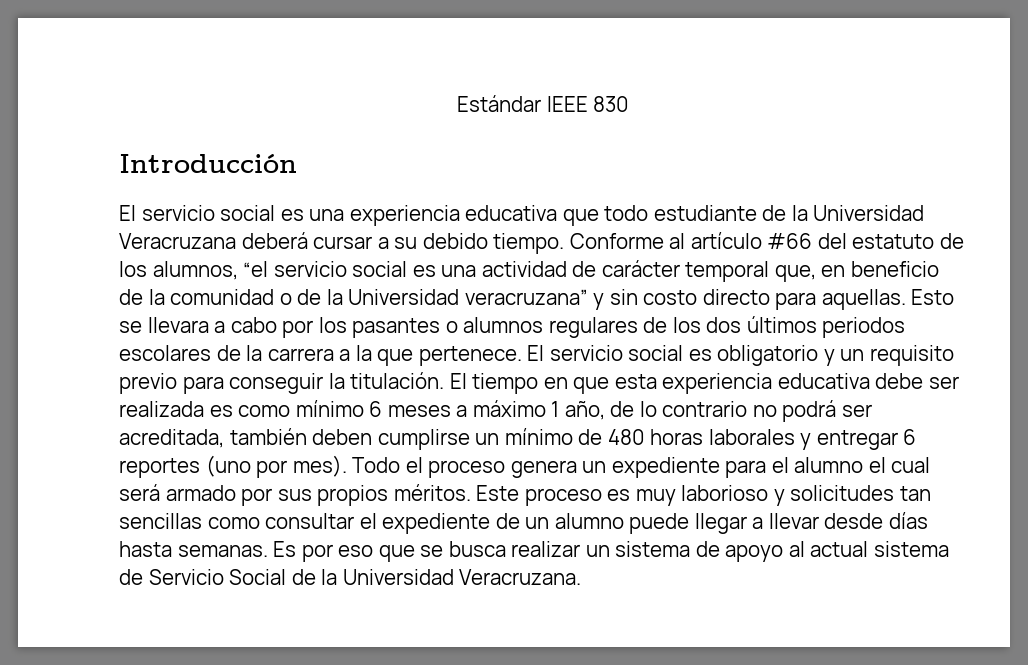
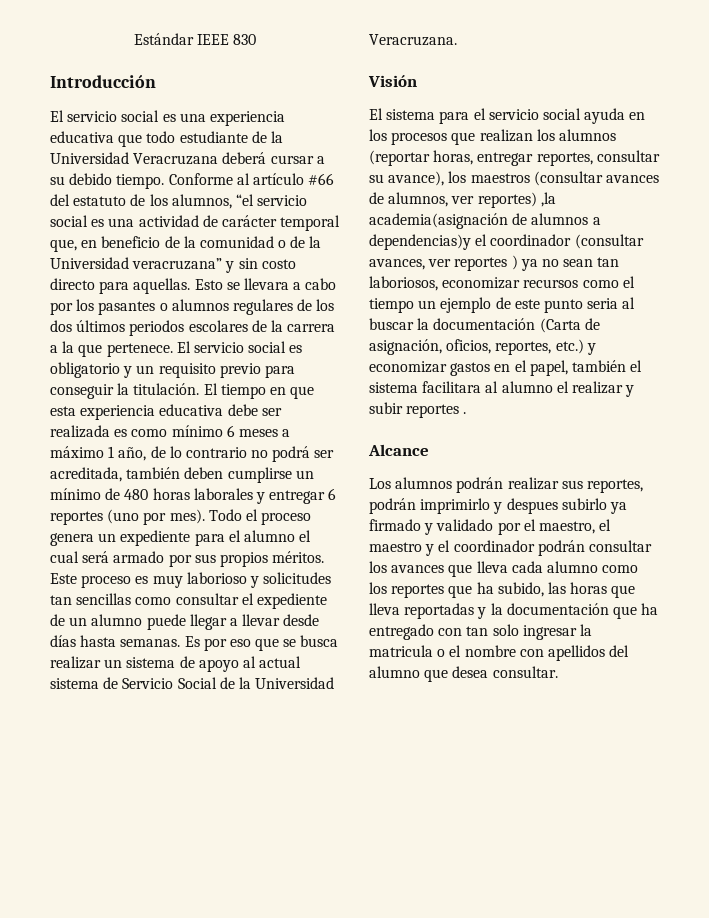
(582, 577) none -> [368,75,417,87] [369,108,646,124] [369,129,616,145] [369,150,660,166] [369,171,659,186] [369,192,556,208] [369,213,601,229] [369,234,644,250] [369,255,620,271] [369,276,635,291] [369,297,636,313] [369,318,600,333] [369,339,596,355] [369,360,643,376] [369,381,635,397] [369,402,467,418] [368,444,429,456] [369,477,643,493] [369,498,627,514] [369,519,612,535] [369,540,652,556] [369,561,639,577] [369,582,636,598] [369,603,659,619] [369,624,592,640] [369,645,630,661] [369,666,558,682] // Visión // El sistema para el servicio social ayuda en los procesos que realizan los alumnos (reportar horas, entregar reportes, consultar su avance), los maestros (consultar avances de alumnos, ver reportes) ,la academia(asignación de alumnos a dependencias)y el coordinador (consultar avances, ver reportes ) ya no sean tan laboriosos, economizar recursos como el tiempo un ejemplo de este punto seria al buscar la documentación (Carta de asignación, oficios, reportes, etc.) y economizar gastos en el papel, también el sistema facilitara al alumno el realizar y subir reportes . // Alcance // Los alumnos podrán realizar sus reportes, podrán imprimirlo y despues subirlo ya firmado y validado por el maestro, el maestro y el coordinador podrán consultar los avances que lleva cada alumno como los reportes que ha subido, las horas que lleva reportadas y la documentación que ha entregado con tan solo ingresar la matricula o el nombre con apellidos del alumno que desea consultar.

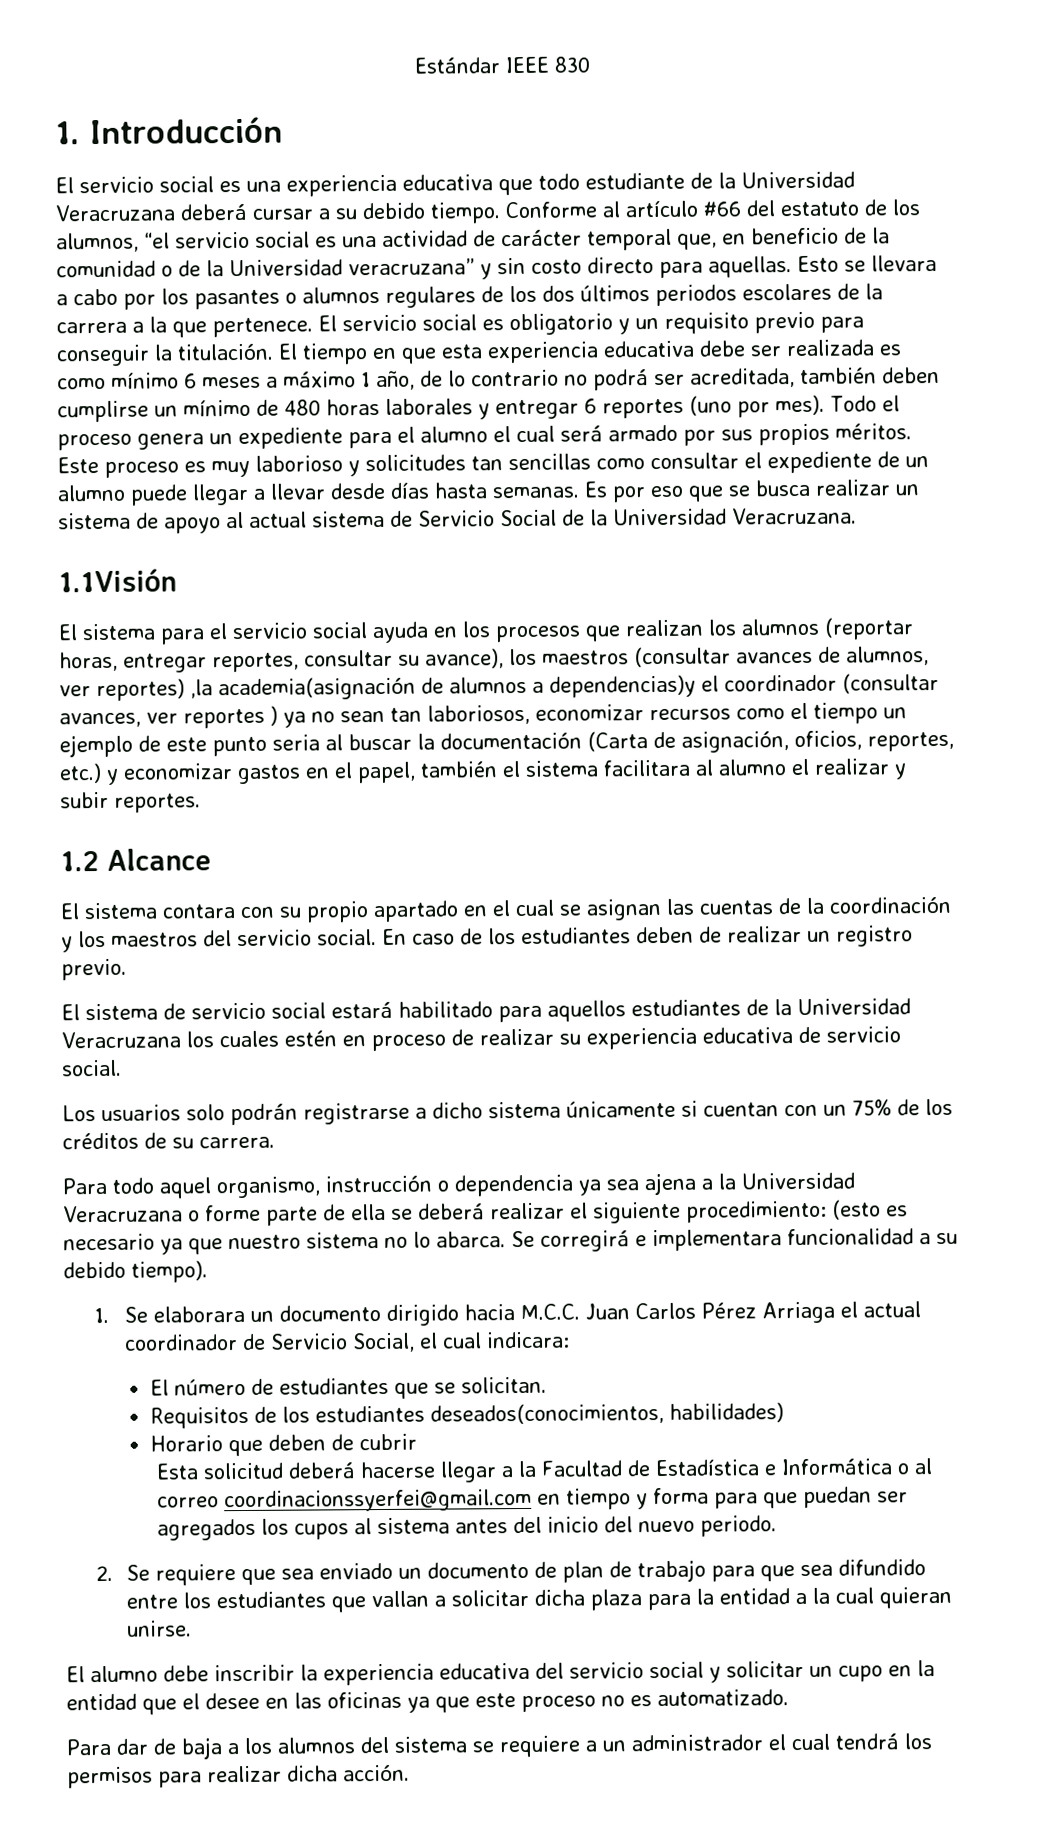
(257, 39) none -> [55,121,80,145] 1.
[368,75,417,87] Visión -> [58,568,177,593] 1.1Visión
[406,404,467,418] reportes . // -> [114,793,201,813] [60,851,99,872] reportes. // 1.2
[369,477,643,493] [369,498,627,514] [369,519,612,535] [369,540,652,556] [369,561,639,577] [369,582,636,598] [369,603,659,619] [369,624,592,640] [369,645,630,661] [369,666,558,682] Los alumnos podrán realizar sus reportes, podrán imprimirlo y despues subirlo ya firmado y validado por el maestro, el maestro y el coordinador podrán consultar los avances que lleva cada alumno como los reportes que ha subido, las horas que lleva reportadas y la documentación que ha entregado con tan solo ingresar la matricula o el nombre con apellidos del alumno que desea consultar. -> [60,896,951,923] [61,925,913,953] [61,958,127,981] [61,998,911,1023] [61,1026,901,1052] [61,1059,122,1077] [62,1098,953,1126] [62,1132,275,1150] [62,1172,855,1199] [63,1199,908,1226] [63,1228,958,1255] [63,1260,208,1283] [93,1301,922,1326] [124,1331,571,1353] [149,1376,547,1399] [149,1402,784,1429] [149,1433,417,1457] [156,1458,933,1483] [157,1486,909,1513] [157,1515,778,1541] [95,1559,927,1586] [126,1586,953,1613] [127,1620,193,1637] [66,1660,935,1686] [66,1689,789,1715] [66,1733,932,1760] [67,1764,410,1789] El sistema contara con su propio apartado en el cual se asignan las cuentas de la coordinación y los maestros del servicio social. En caso de los estudiantes deben de realizar un registro previo. // El sistema de servicio social estará habilitado para aquellos estudiantes de la Universidad Veracruzana los cuales estén en proceso de realizar su experiencia educativa de servicio social. // Los usuarios solo podrán registrarse a dicho sistema únicamente si cuentan con un 75% de los créditos de su carrera. // Para todo aquel organismo, instrucción o dependencia ya sea ajena a la Universidad Veracruzana o forme parte de ella se deberá realizar el siguiente procedimiento: (esto es necesario ya que nuestro sistema no lo abarca. Se corregirá e implementara funcionalidad a su debido tiempo). // 1. Se elaborara un documento dirigido hacia M.C.C. Juan Carlos Pérez Arriaga el actual coordinador de Servicio Social, el cual indicara: // El número de estudiantes que se solicitan. // Requisitos de los estudiantes deseados(conocimientos, habilidades) // Horario que deben de cubrir // Esta solicitud deberá hacerse llegar a la Facultad de Estadística e Informática o al correo coordinacionssyerfei@gmail.com en tiempo y forma para que puedan ser agregados los cupos al sistema antes del inicio del nuevo periodo. // 2. Se requiere que sea enviado un documento de plan de trabajo para que sea difundido entre los estudiantes que vallan a solicitar dicha plaza para la entidad a la cual quieran unirse. // El alumno debe inscribir la experiencia educativa del servicio social y solicitar un cupo en la entidad que el desee en las oficinas ya que este proceso no es automatizado. // Para dar de baja a los alumnos del sistema se requiere a un administrador el cual tendrá los permisos para realizar dicha acción.

